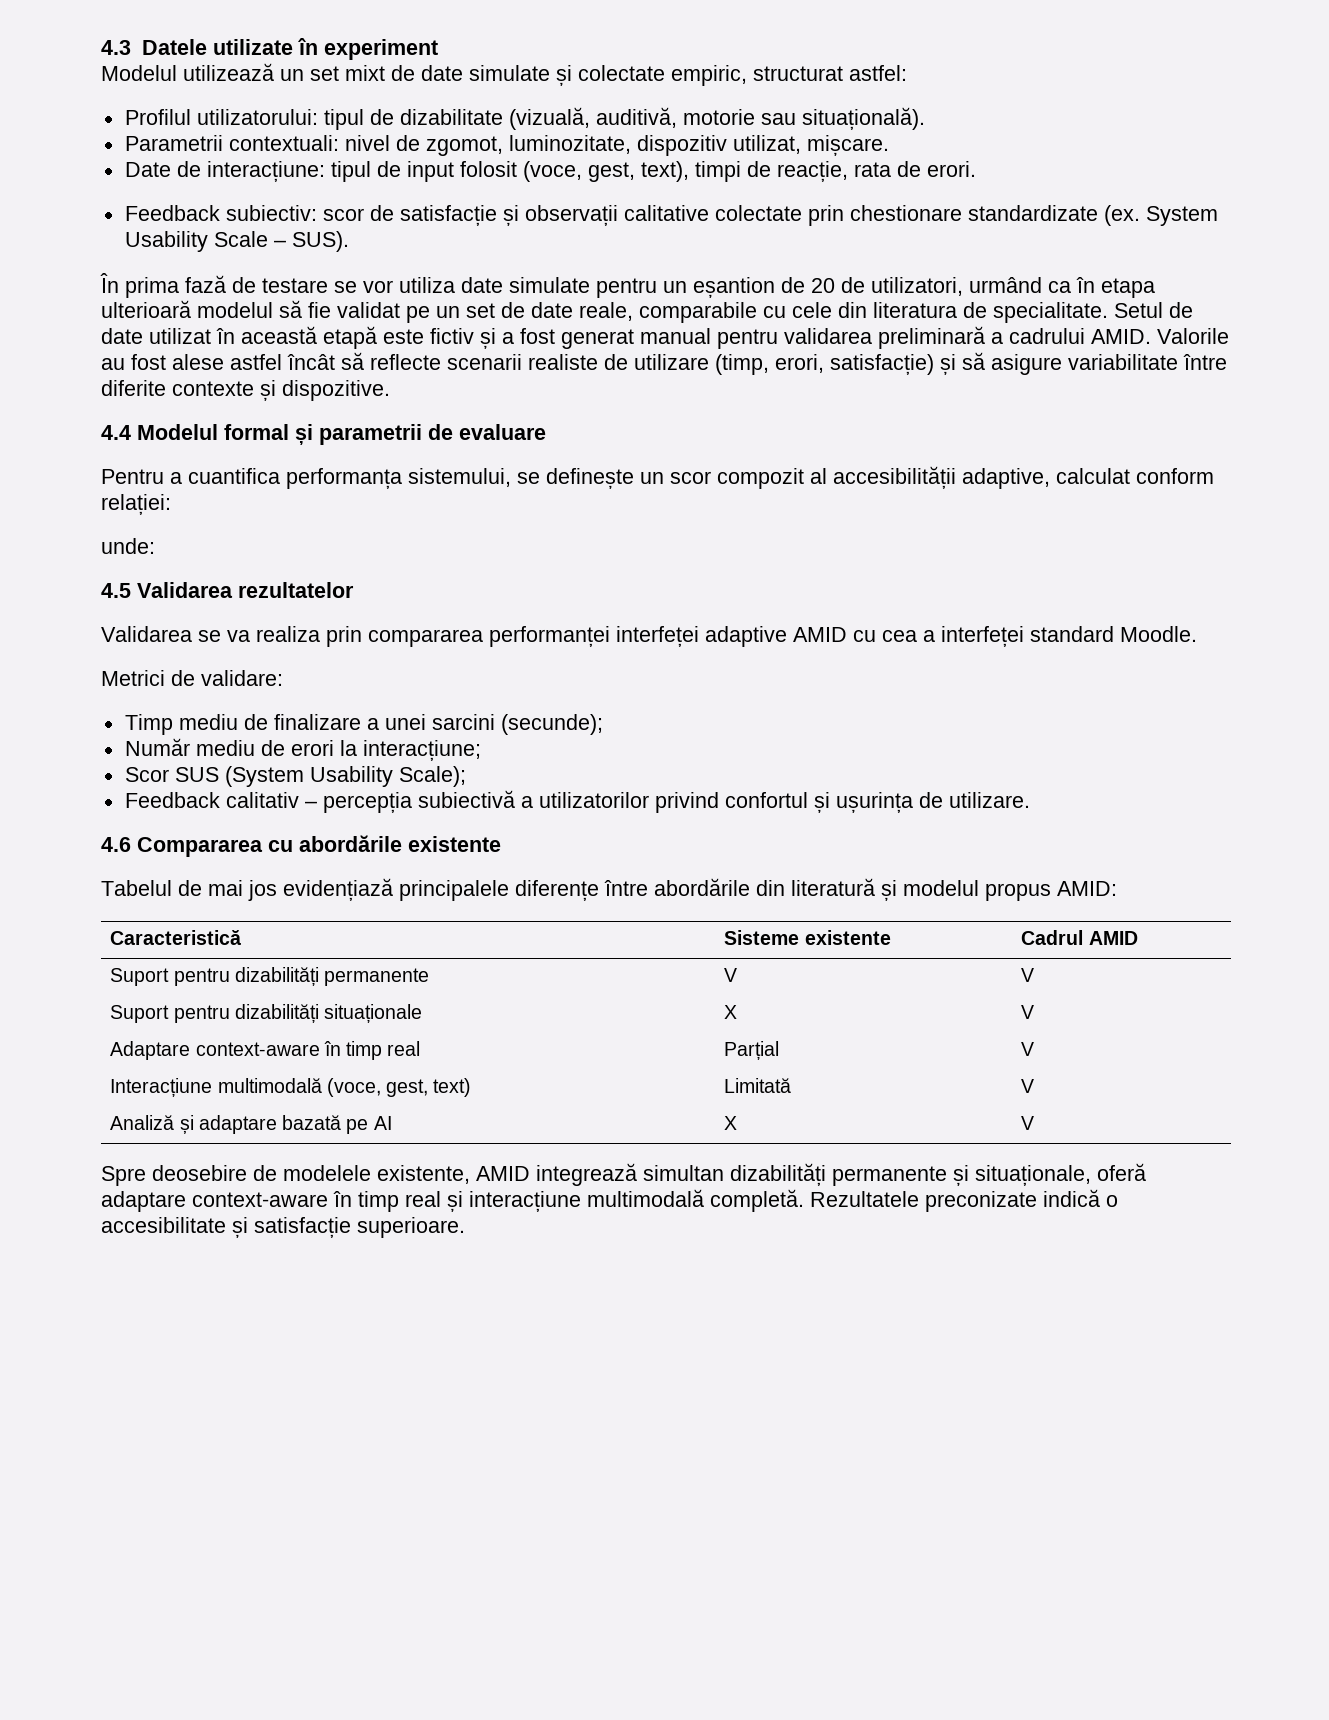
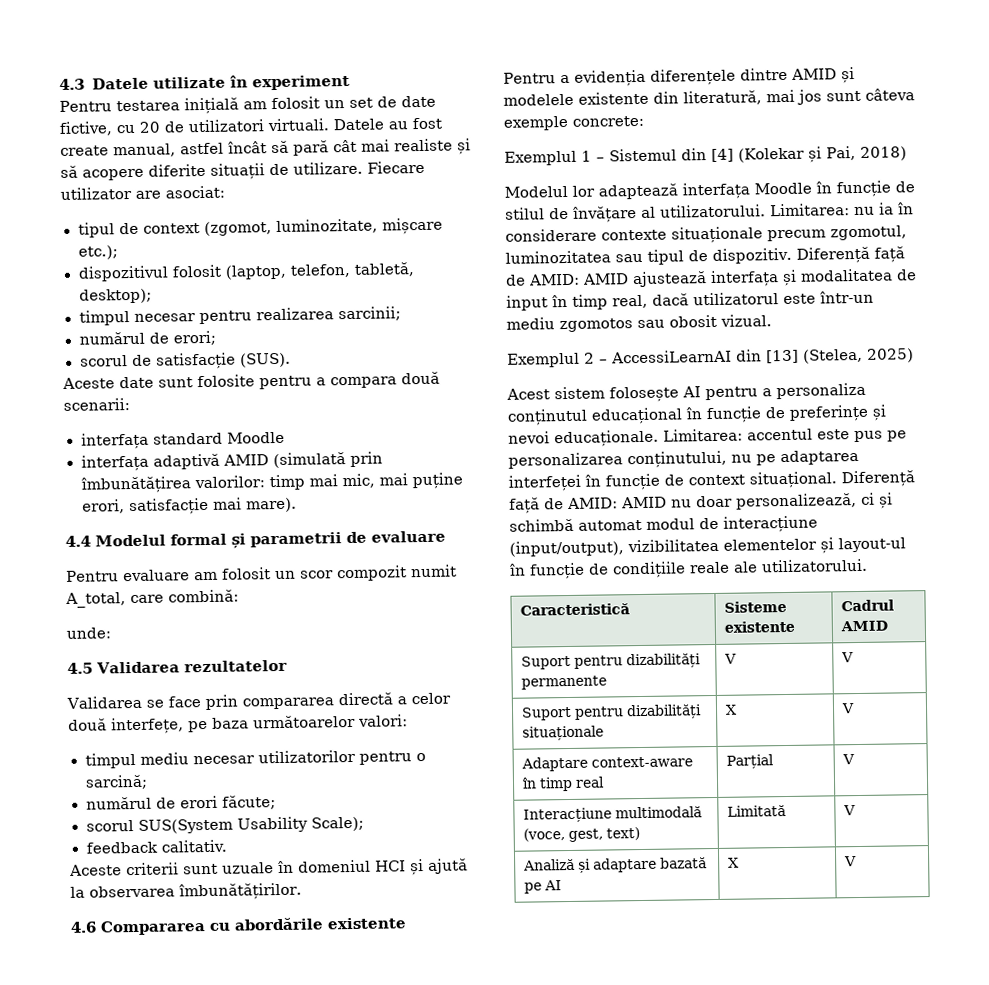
[101,63,907,86] [124,107,925,130] [124,135,889,156] [124,161,976,182] [124,205,1218,226] [124,231,349,252] [100,273,1155,298] [101,300,1193,323] [101,326,1229,349] [101,352,1227,375] [101,380,390,401] Modelul utilizează un set mixt de date simulate și colectate empiric, structurat astfel: // Profilul utilizatorului: tipul de dizabilitate (vizuală, auditivă, motorie sau situațională). // Parametrii contextuali: nivel de zgomot, luminozitate, dispozitiv utilizat, mișcare. // Date de interacțiune: tipul de input folosit (voce, gest, text), timpi de reacție, rata de erori. // Feedback subiectiv: scor de satisfacție și observații calitative colectate prin chestionare standardizate (ex. System Usability Scale – SUS). // În prima fază de testare se vor utiliza date simulate pentru un eșantion de 20 de utilizatori, urmând ca în etapa ulterioară modelul să fie validat pe un set de date reale, comparabile cu cele din literatura de specialitate. Setul de date utilizat în această etapă este fictiv și a fost generat manual pentru validarea preliminară a cadrului AMID. Valorile au fost alese astfel încât să reflecte scenarii realiste de utilizare (timp, erori, satisfacție) și să asigure variabilitate între diferite contexte și dispozitive. -> [59,95,436,115] [59,117,442,136] [60,138,471,158] [60,160,425,181] [60,185,225,200] [77,217,443,238] [77,245,118,260] [77,262,415,282] [78,288,152,304] [78,306,401,326] [78,330,216,346] [79,352,291,370] [62,371,440,390] [63,398,130,411] [80,431,285,450] [80,451,383,472] [80,472,463,494] [81,497,297,516] Pentru testarea inițială am folosit un set de date fictive, cu 20 de utilizatori virtuali. Datele au fost create manual, astfel încât să pară cât mai realiste și să acopere diferite situații de utilizare. Fiecare utilizator are asociat: // tipul de context (zgomot, luminozitate, mișcare etc.); // dispozitivul folosit (laptop, telefon, tabletă, desktop); // timpul necesar pentru realizarea sarcinii; // numărul de erori; // scorul de satisfacție (SUS). // Aceste date sunt folosite pentru a compara două scenarii: // interfața standard Moodle // interfața adaptivă AMID (simulată prin îmbunătățirea valorilor: timp mai mic, mai puține erori, satisfacție mai mare).
[170,466,1214,489] [101,494,171,515] a cuantifica performanța sistemului, se definește un scor compozit al accesibilității adaptive, calculat conform relației: -> [123,564,457,582] [65,589,239,608] evaluare am folosit un scor compozit numit A_total, care combină:
[227,626,1197,647] [101,670,283,686] [124,714,603,735] [124,738,481,761] [124,766,466,787] [124,790,1030,813] va realiza prin compararea performanței interfeței adaptive AMID cu cea a interfeței standard Moodle. // Metrici de validare: // Timp mediu de finalizare a unei sarcini (secunde); // Număr mediu de erori la interacțiune; // Scor SUS (System Usability Scale); // Feedback calitativ – percepția subiectivă a utilizatorilor privind confortul și ușurința de utilizare. -> [167,692,451,711] [68,714,408,735] [84,749,426,769] [84,774,148,790] [85,795,276,810] [85,816,364,834] [85,839,228,854] [69,858,468,876] [70,882,302,901] face prin compararea directă a celor două interfețe, pe baza următoarelor valori: // timpul mediu necesar utilizatorilor pentru o sarcină; // numărul de erori făcute; // scorul SUS(System Usability Scale); // feedback calitativ. // Aceste criterii sunt uzuale în domeniul HCI și ajută la observarea îmbunătățirilor.
[101,878,1117,901] Tabelul de mai jos evidențiază principalele diferențe între abordările din literatură și modelul propus AMID: -> [503,67,855,87] [503,88,915,106] [503,115,644,131] [504,145,907,166] [504,180,915,200] [505,202,914,223] [505,225,907,244] [505,246,905,265] [505,268,917,288] [506,290,874,311] [506,314,772,333] [507,348,914,368] [506,382,866,403] [507,404,887,426] [508,428,907,448] [508,449,859,469] [508,470,915,492] [509,492,893,514] [509,515,818,533] [509,537,906,557] [509,558,868,580] Pentru a evidenția diferențele dintre AMID și modelele existente din literatură, mai jos sunt câteva exemple concrete: // Exemplul 1 – Sistemul din [4] (Kolekar și Pai, 2018) // Modelul lor adaptează interfața Moodle în funcție de stilul de învățare al utilizatorului. Limitarea: nu ia în considerare contexte situaționale precum zgomotul, luminozitatea sau tipul de dispozitiv. Diferență față de AMID: AMID ajustează interfața și modalitatea de input în timp real, dacă utilizatorul este într-un mediu zgomotos sau obosit vizual. // Exemplul 2 – AccessiLearnAI din [13] (Stelea, 2025) // Acest sistem folosește AI pentru a personaliza conținutul educațional în funcție de preferințe și nevoi educaționale. Limitarea: accentul este pus pe personalizarea conținutului, nu pe adaptarea interfeței în funcție de context situațional. Diferență față de AMID: AMID nu doar personalizează, ci și schimbă automat modul de interacțiune (input/output), vizibilitatea elementelor și layout-ul în funcție de condițiile reale ale utilizatorului.
[101,1163,1146,1186] [101,1189,1118,1212] [101,1217,465,1238] // Spre deosebire de modelele existente, AMID integrează simultan dizabilități permanente și situaționale, oferă adaptare context-aware în timp real și interacțiune multimodală completă. Rezultatele preconizate indică o accesibilitate și satisfacție superioare. -> (857, 861) none

